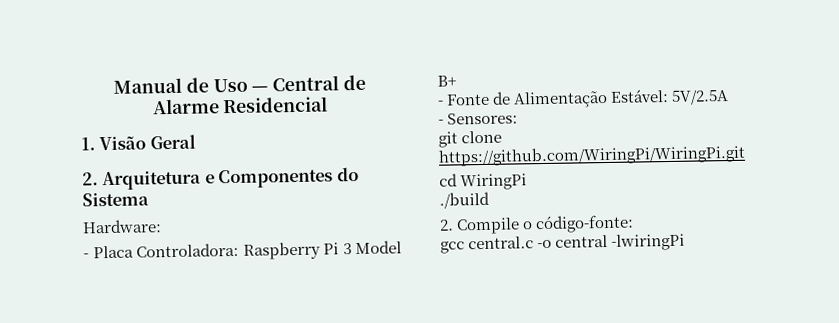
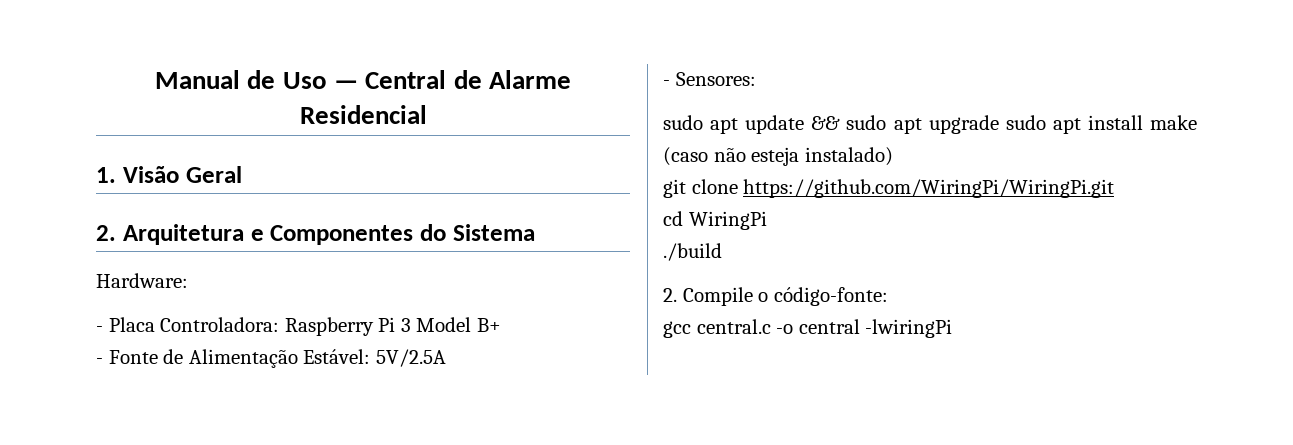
(519, 118) none -> [663,115,1198,134] [663,147,893,166] // sudo apt update && sudo apt upgrade sudo apt install make (caso não esteja instalado)

